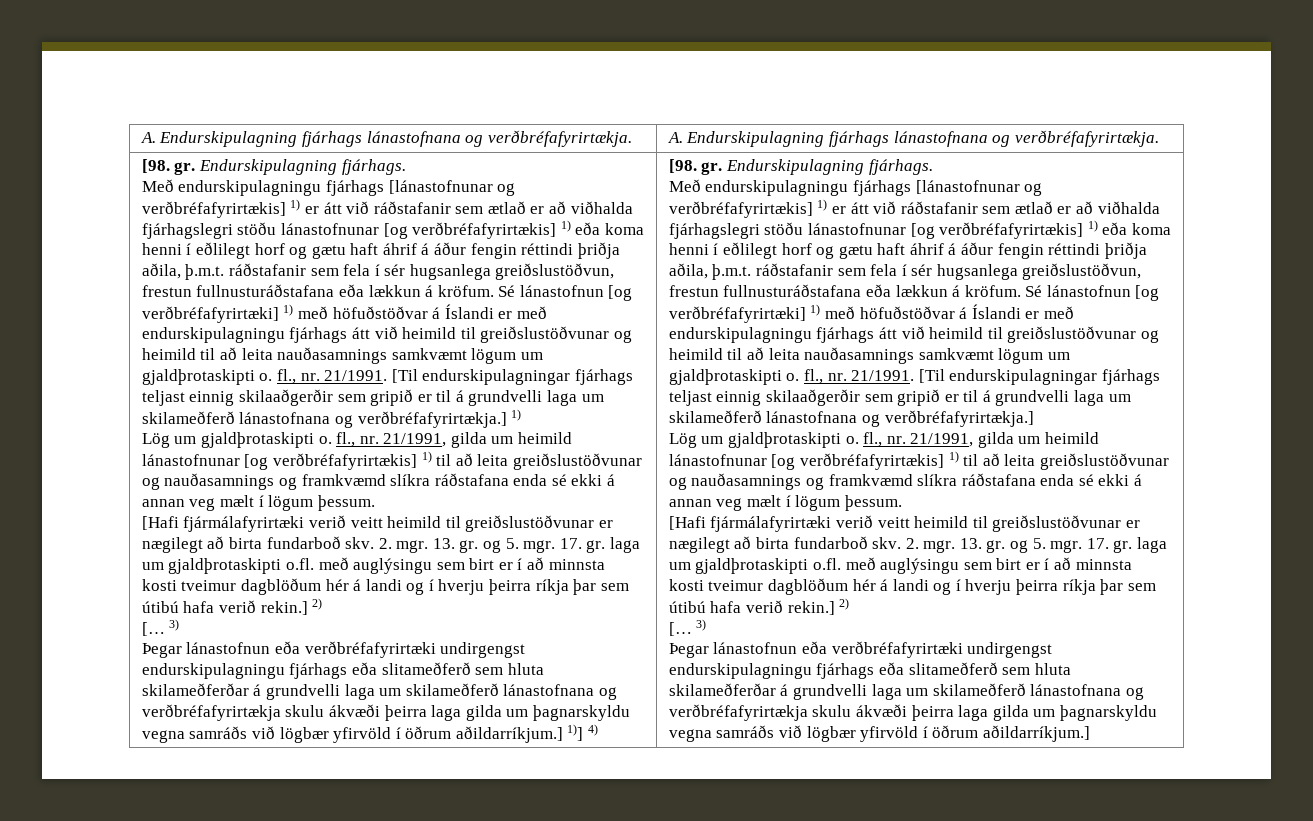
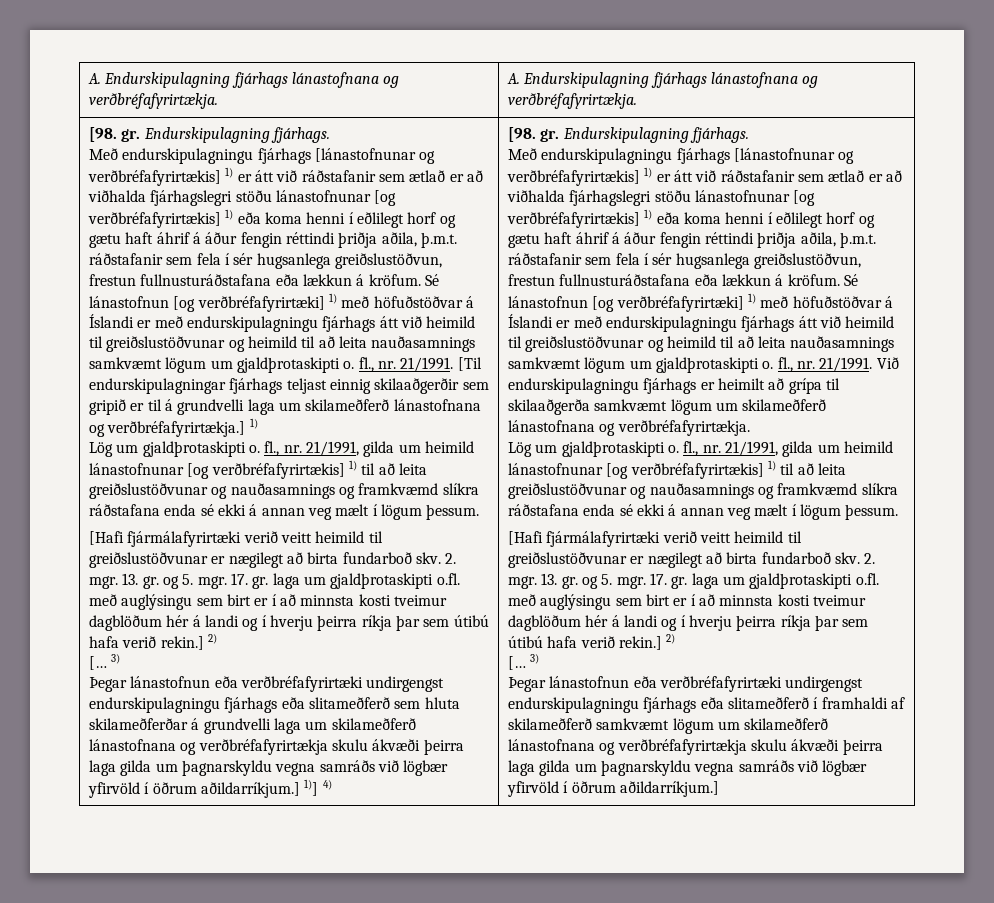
[918,369,1160,385] [668,389,1131,406] [668,410,1034,427] [Til endurskipulagningar fjárhags teljast einnig skilaaðgerðir sem gripið er til á grundvelli laga um skilameðferð lánastofnana og verðbréfafyrirtækja.] -> [876,357,899,369] [508,378,841,394] [508,399,827,415] [508,420,750,436] Við endurskipulagningu fjárhags er heimilt að grípa til skilaaðgerða samkvæmt lögum um skilameðferð lánastofnana og verðbréfafyrirtækja.
[1002,663,1071,675] [668,683,902,700] sem hluta skilameðferðar á grundvelli laga -> [813,697,906,709] [508,718,714,734] í framhaldi af skilameðferð samkvæmt lögum

